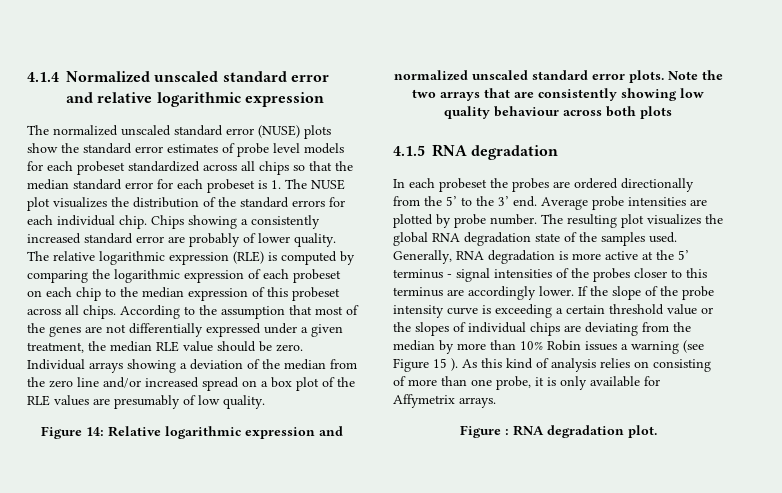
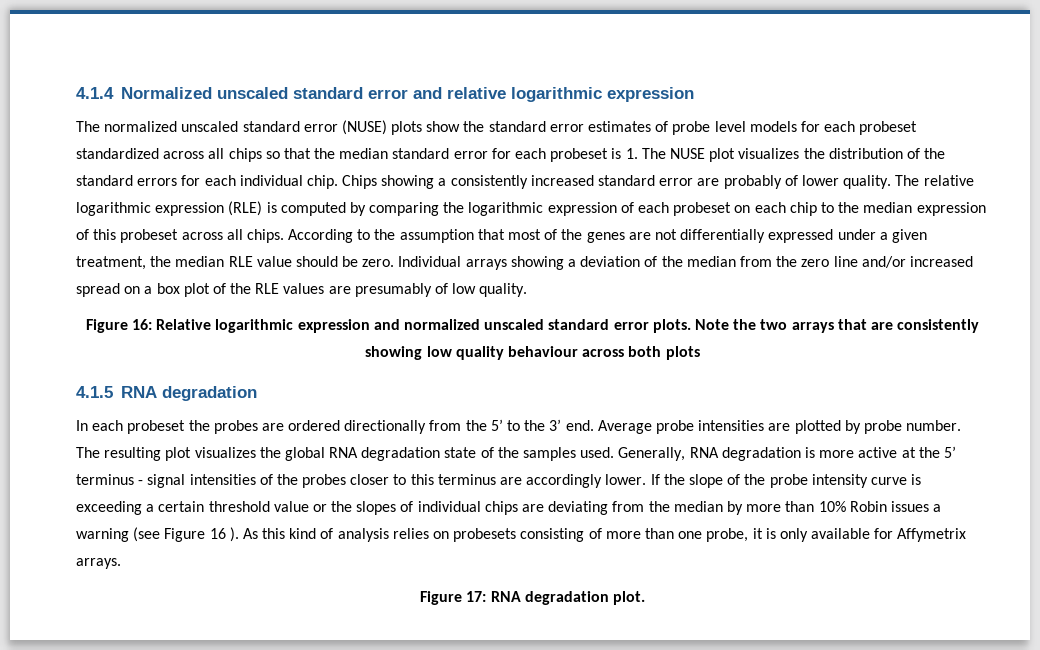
[86,427,104,436] 14: -> [132,319,153,330] 16:
[433,358,447,368] 15 -> [209,528,226,539] 16
(649, 364) none -> [453,528,517,542] probesets
[504,429,509,435] : -> [466,591,487,602] 17:

